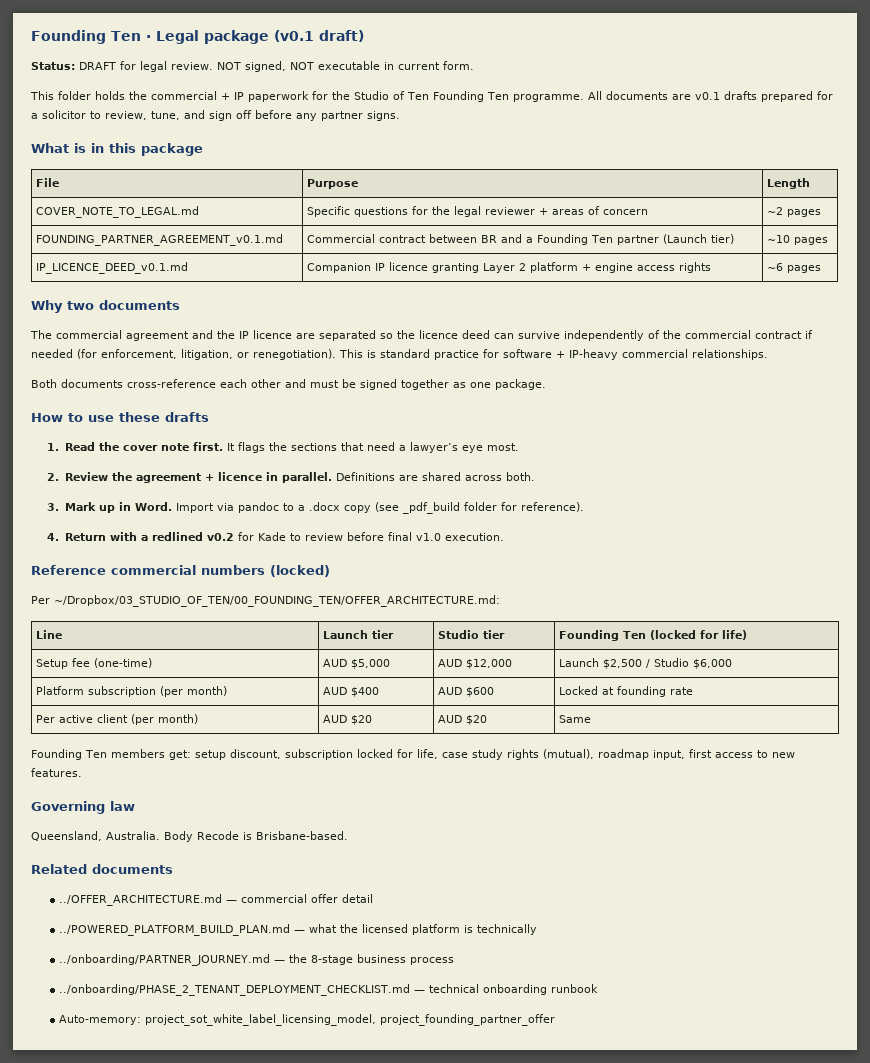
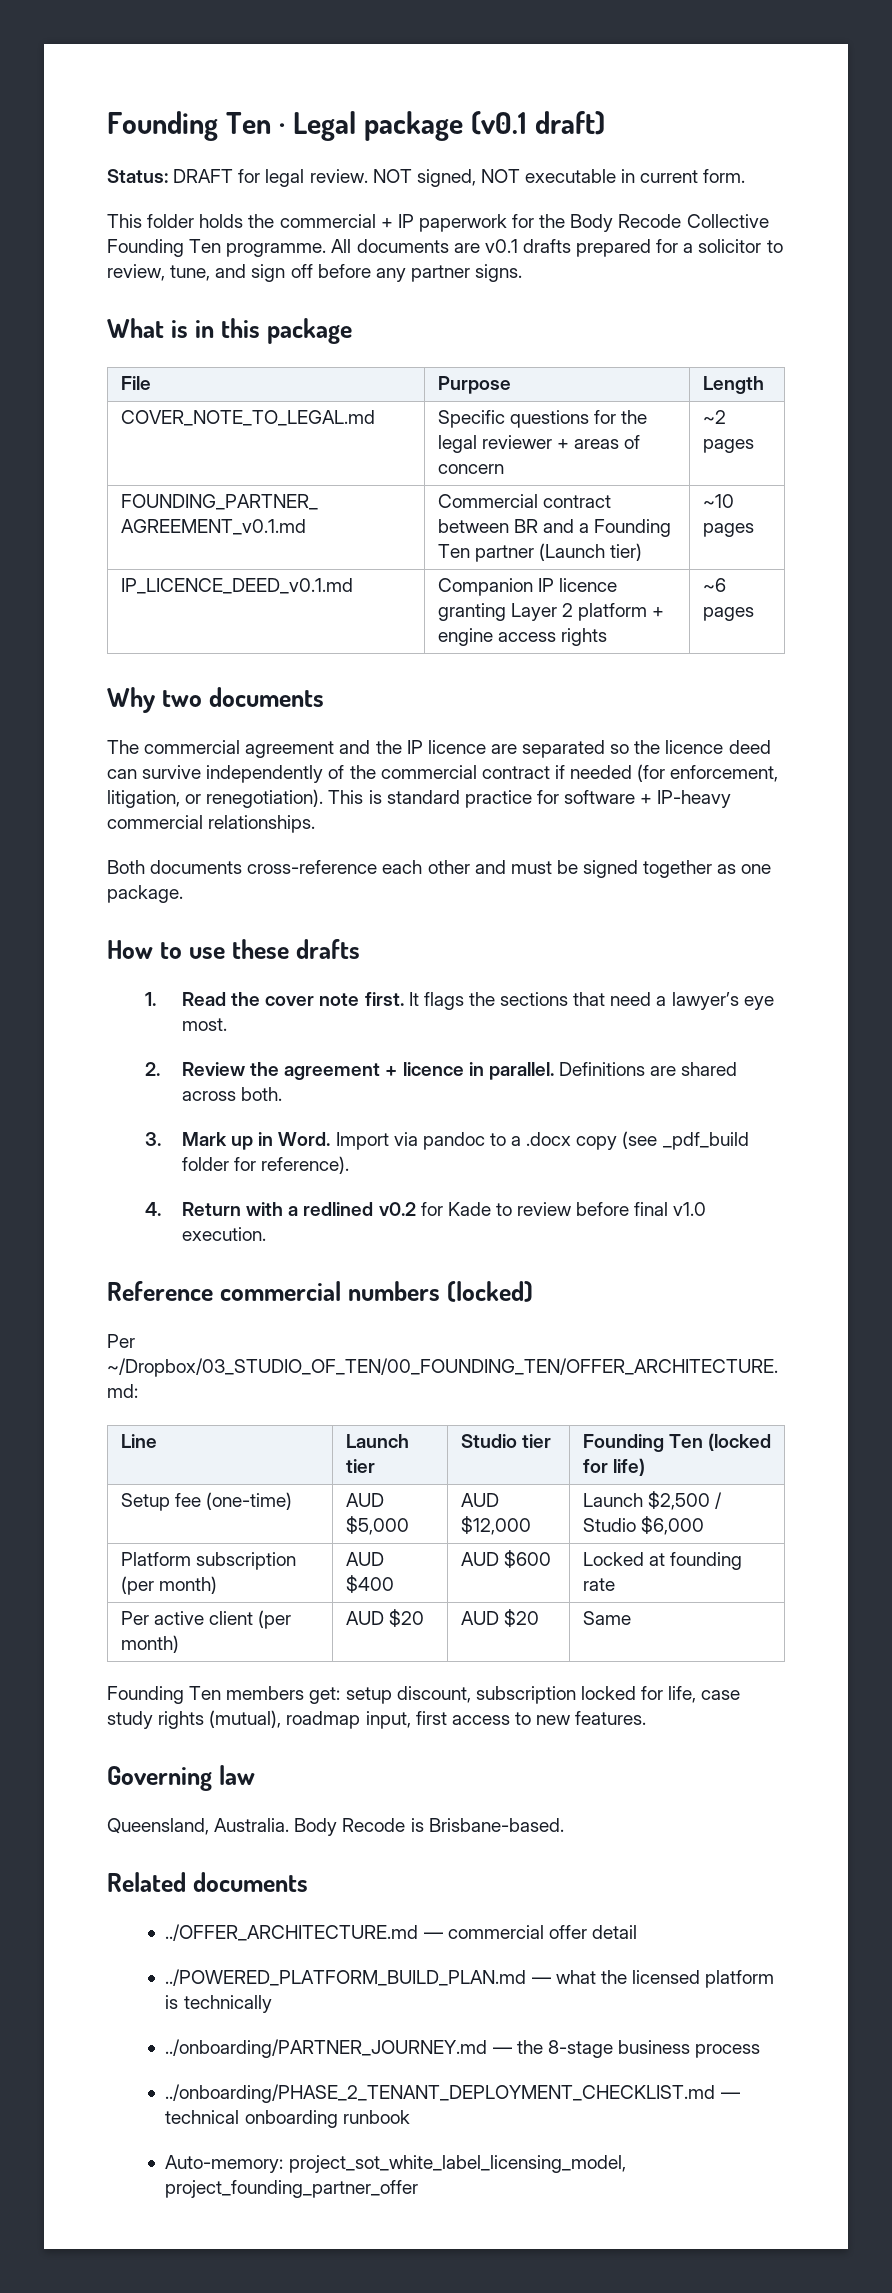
[354,91,429,100] Studio of Ten -> [570,214,769,232] Body Recode Collective

